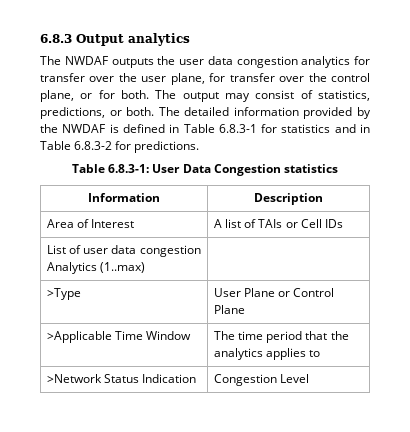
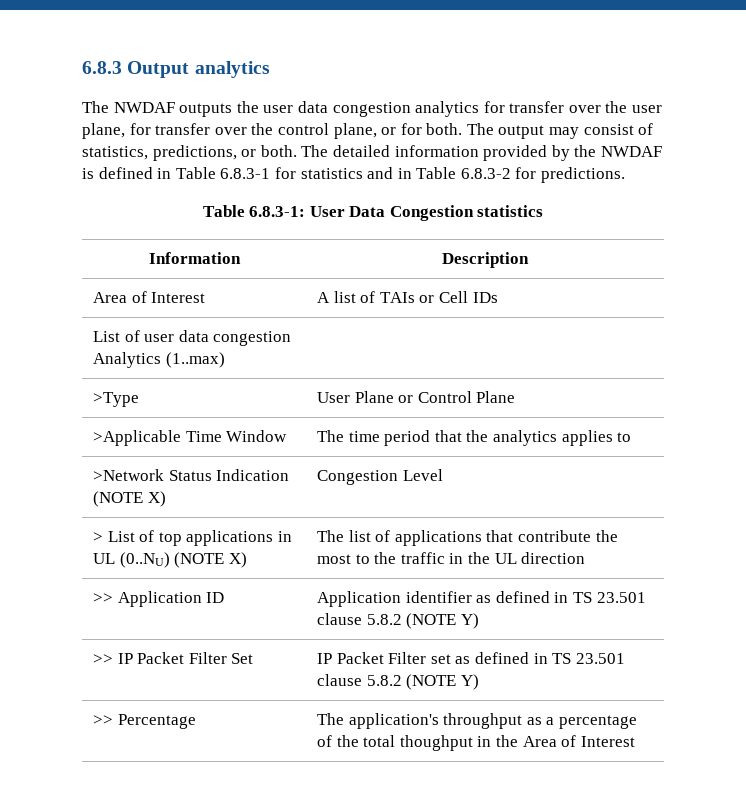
(197, 378) none -> [93,491,166,507] (NOTE X)
(310, 378) none -> [93,530,292,546] [93,552,247,568] [317,530,618,546] [317,552,586,564] [93,591,225,607] [317,591,646,607] [317,613,479,629] [93,652,254,664] [317,652,625,664] [317,674,479,690] [93,714,196,729] [317,713,637,729] [317,735,635,751] // > List of top applications in UL (0..NU) (NOTE X) | The list of applications that contribute the most to the traffic in the UL direction // >> Application ID | Application identifier as defined in TS 23.501 clause 5.8.2 (NOTE Y) // >> IP Packet Filter Set | IP Packet Filter set as defined in TS 23.501 clause 5.8.2 (NOTE Y) // >> Percentage | The application's throughput as a percentage of the total thoughput in the Area of Interest

